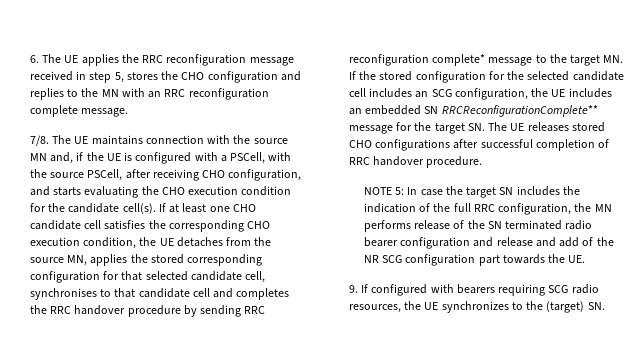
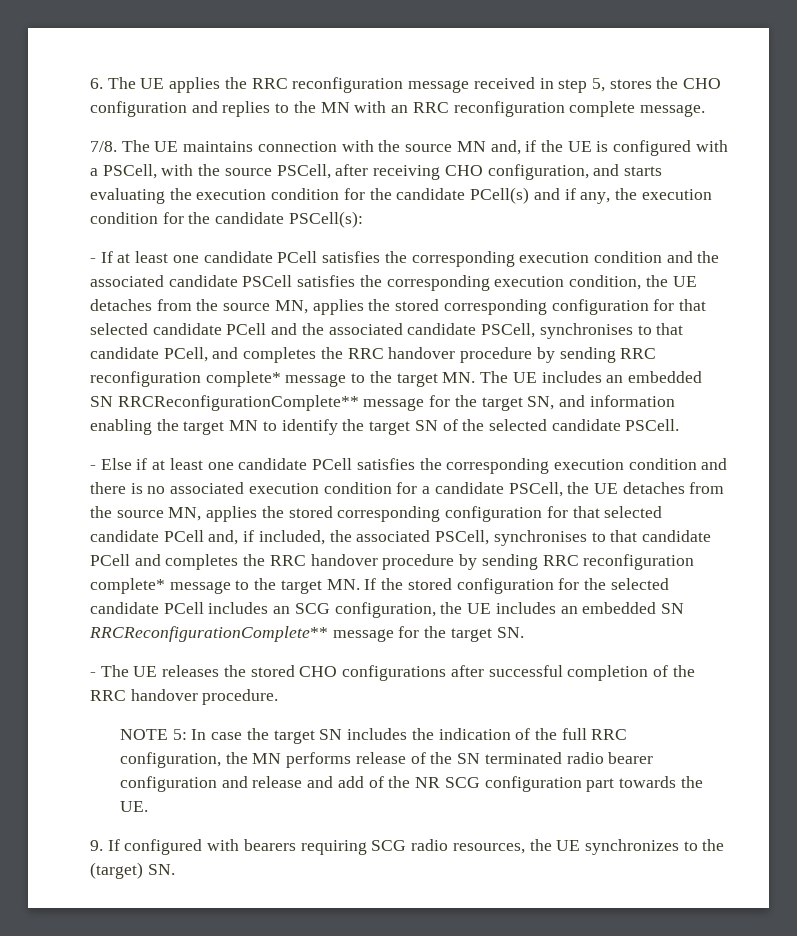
[161,186,292,196] [29,203,256,214] [29,220,271,232] CHO execution condition for the candidate cell(s). If at least one CHO candidate cell satisfies the corresponding CHO -> [196,187,712,204] [89,211,363,228] [89,251,720,267] [89,275,490,291] execution condition for the candidate PCell(s) and if any, the execution condition for the candidate PSCell(s): // - If at least one candidate PCell satisfies the corresponding execution condition and the associated candidate PSCell satisfies the corresponding
[245,271,266,283] [29,288,210,300] cell, synchronises to that candidate cell -> [226,323,684,339] [89,347,657,363] [89,371,702,387] [89,395,675,411] [89,419,680,435] [89,458,728,474] [89,482,725,497] [89,506,663,522] [89,530,711,546] [89,554,130,566] PCell and the associated candidate PSCell, synchronises to that candidate PCell, and completes the RRC handover procedure by sending RRC reconfiguration complete* message to the target MN. The UE includes an embedded SN RRCReconfigurationComplete** message for the target SN, and information enabling the target MN to identify the target SN of the selected candidate PSCell. // - Else if at least one candidate PCell satisfies the corresponding execution condition and there is no associated execution condition for a candidate PSCell, the UE detaches from the source MN, applies the stored corresponding configuration for that selected candidate PCell and, if included, the associated PSCell, synchronises to that candidate PCell
[348,88,366,97] cell -> [163,602,204,614] PCell
(485, 127) none -> [89,672,96,677] // -
(569, 127) none -> [223,665,246,677] the
(610, 143) none -> [672,665,695,677] the

